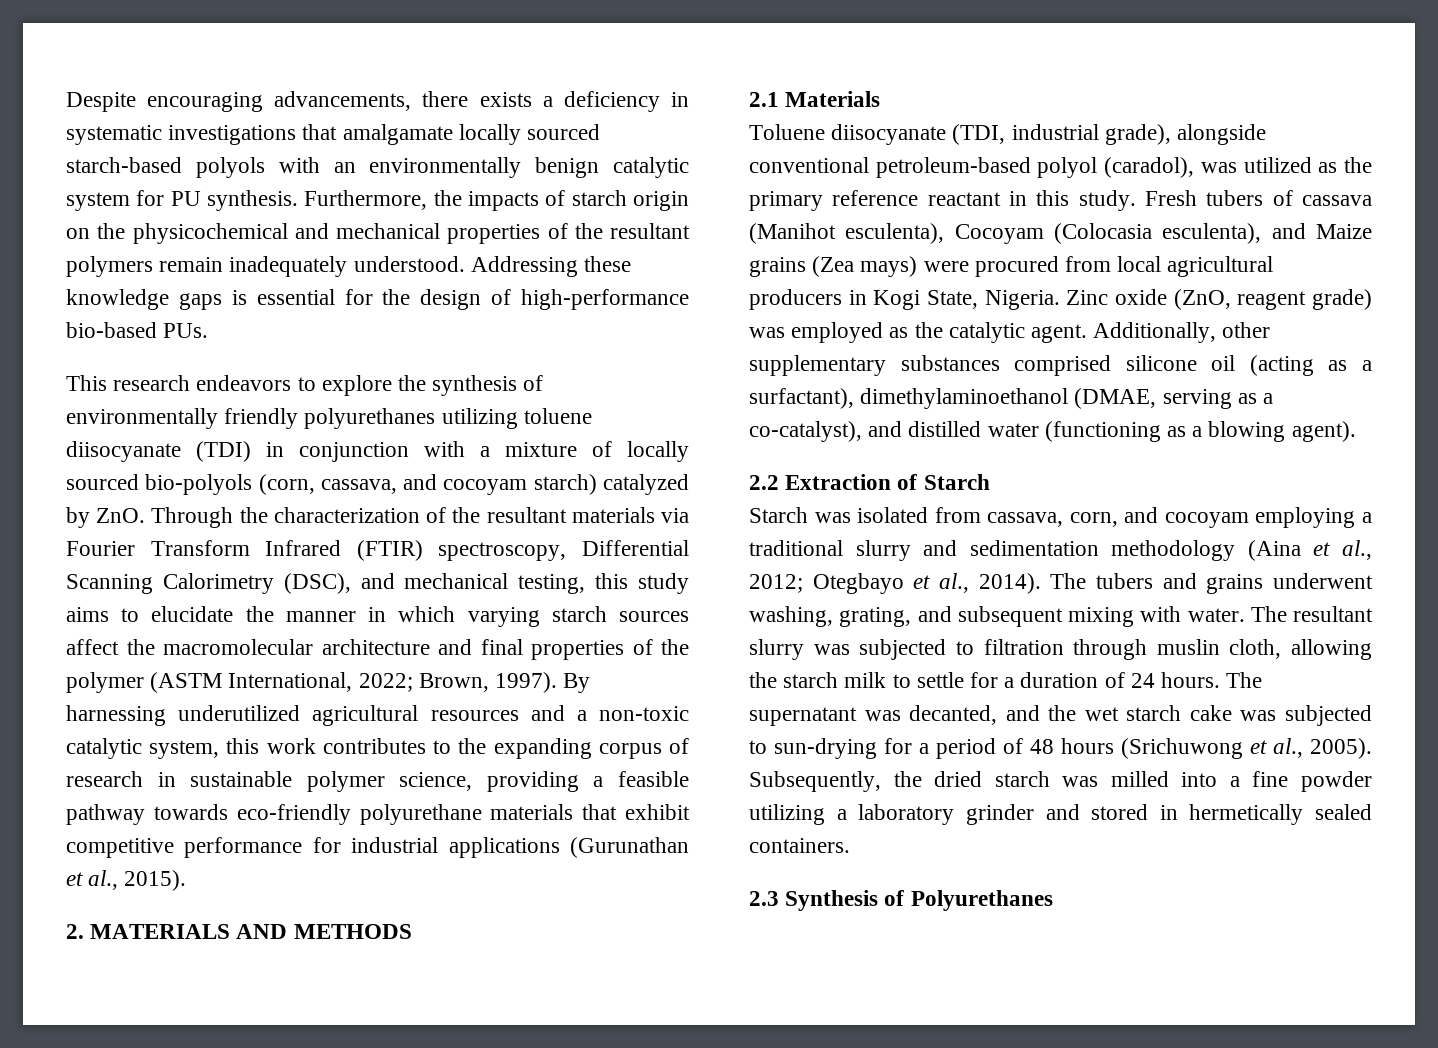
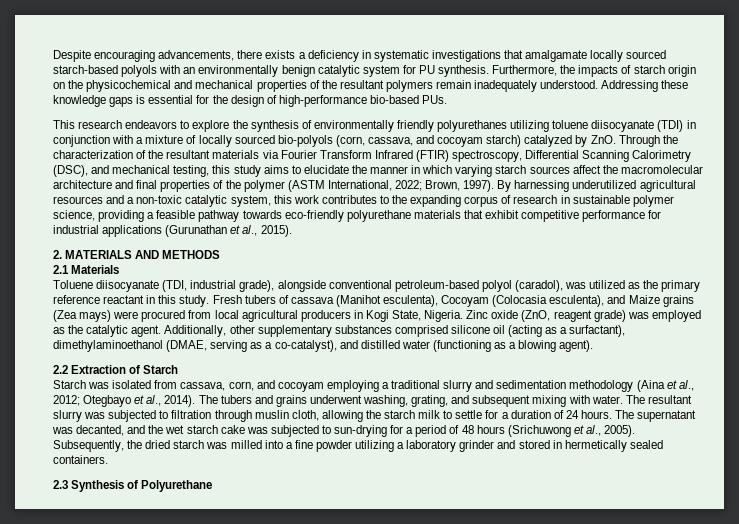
[910,890,1053,911] Polyurethanes -> [141,480,213,492] Polyurethane

